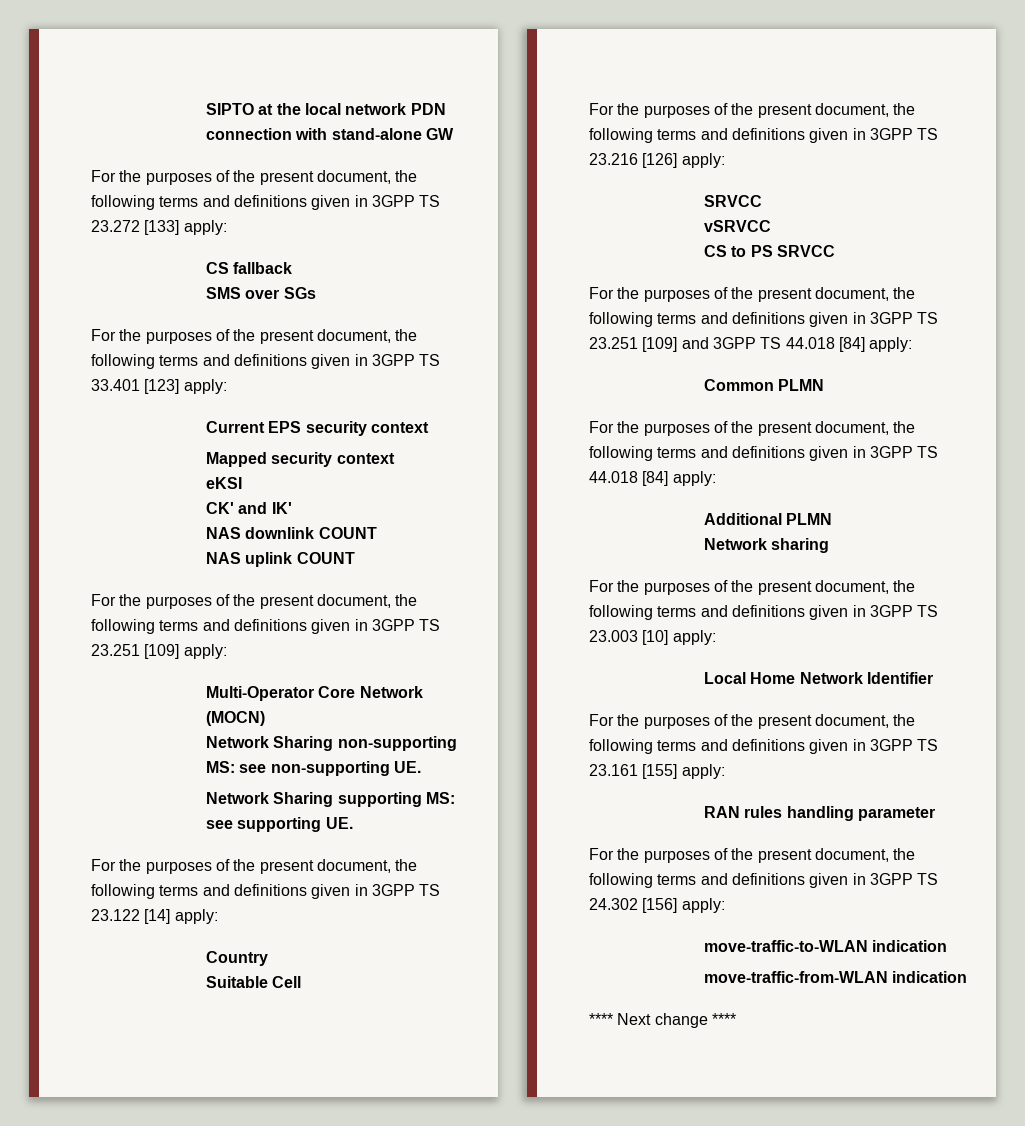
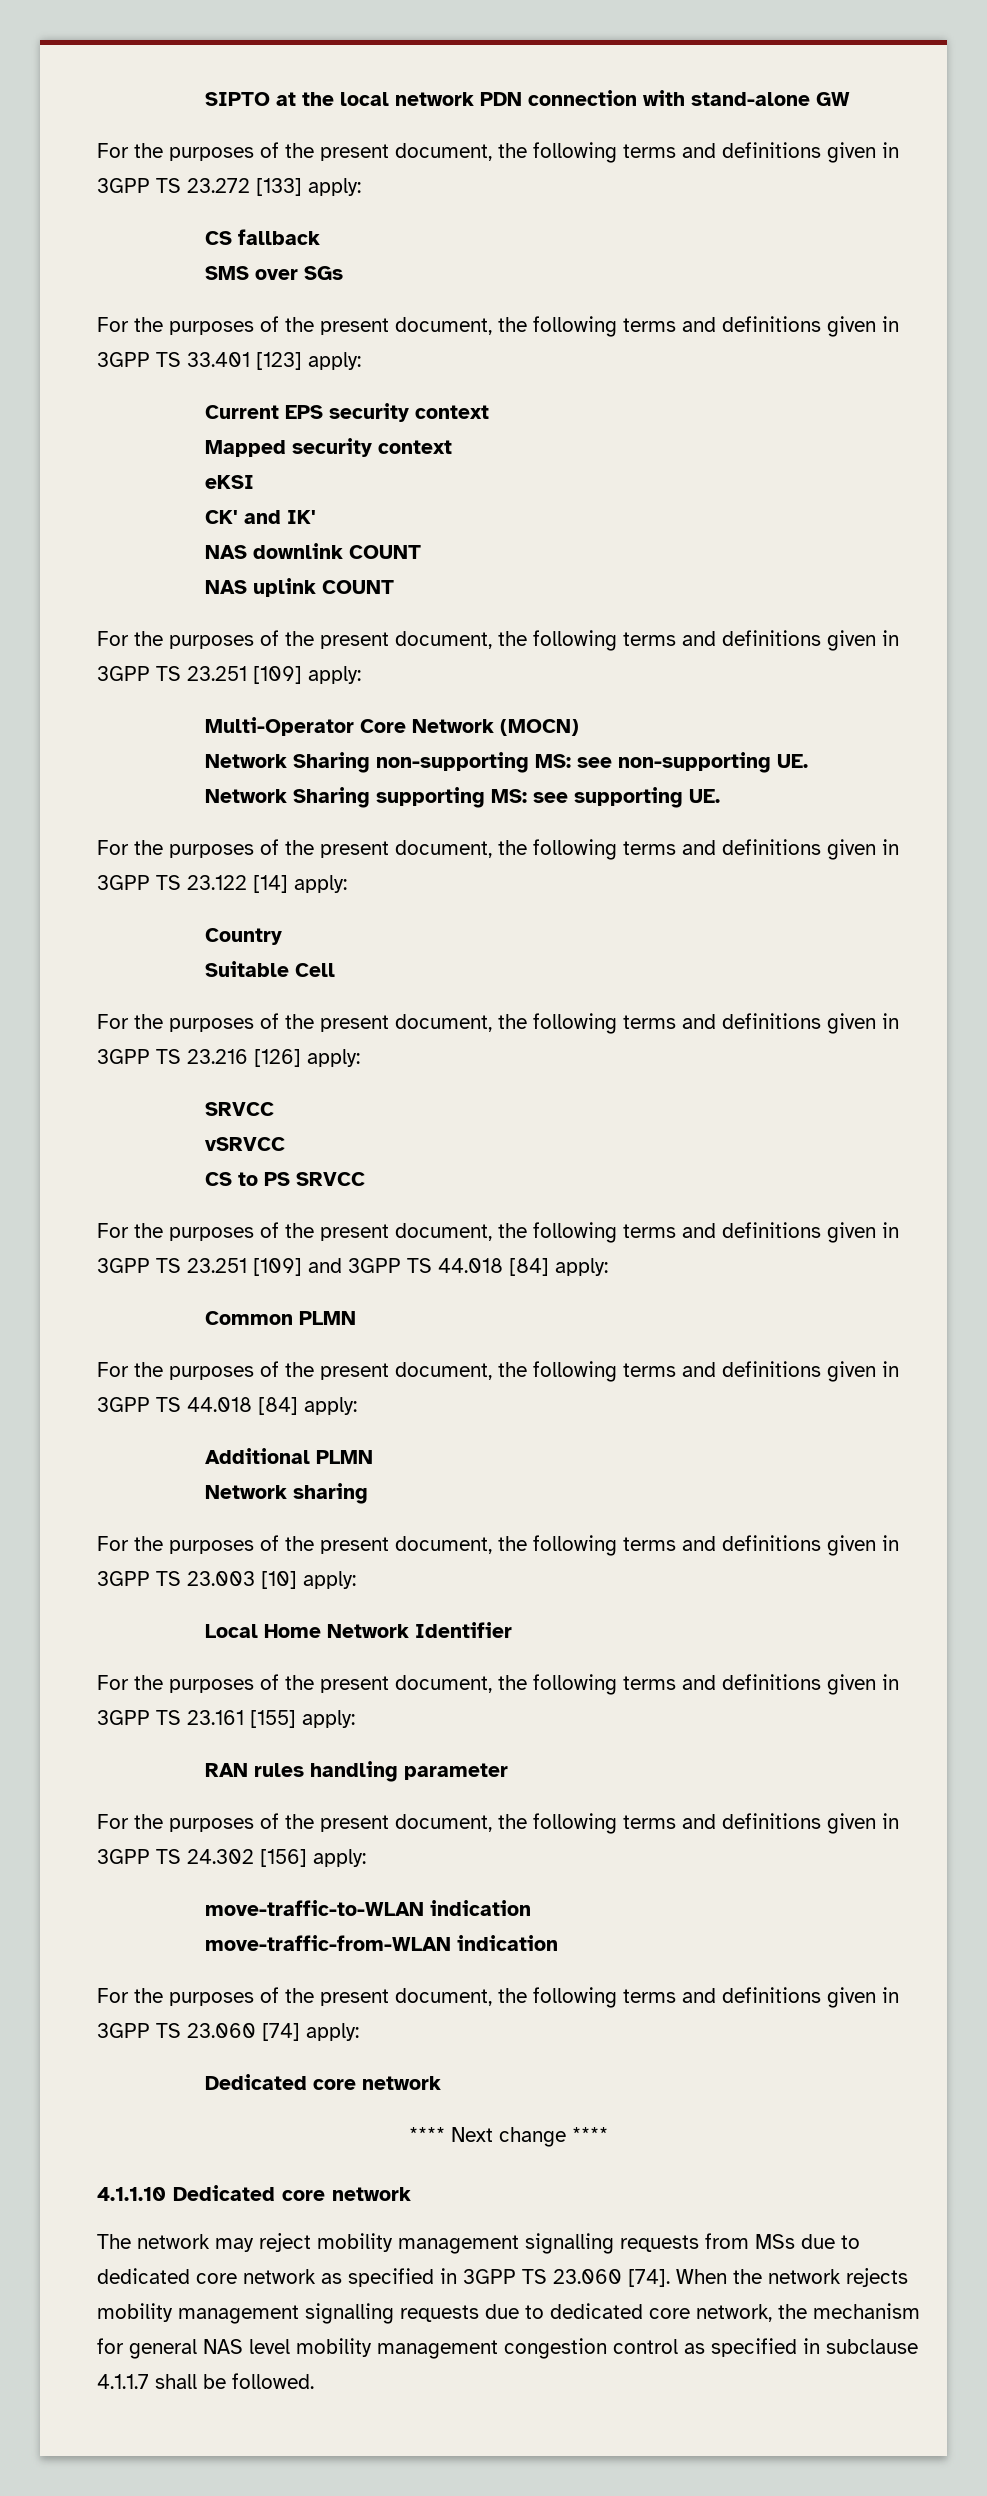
[589,1013,736,1028] **** Next change **** -> [97,1987,899,2008] [97,2023,359,2041] [205,2074,442,2090] [409,2127,608,2147] [97,2185,411,2201] [97,2233,860,2254] [97,2268,908,2287] [97,2303,920,2324] [97,2338,918,2359] [97,2373,314,2389] For the purposes of the present document, the following terms and definitions given in 3GPP TS 23.060 [74] apply: // Dedicated core network // **** Next change **** // 4.1.1.10 Dedicated core network // The network may reject mobility management signalling requests from MSs due to dedicated core network as specified in 3GPP TS 23.060 [74]. When the network rejects mobility management signalling requests due to dedicated core network, the mechanism for general NAS level mobility management congestion control as specified in subclause 4.1.1.7 shall be followed.

